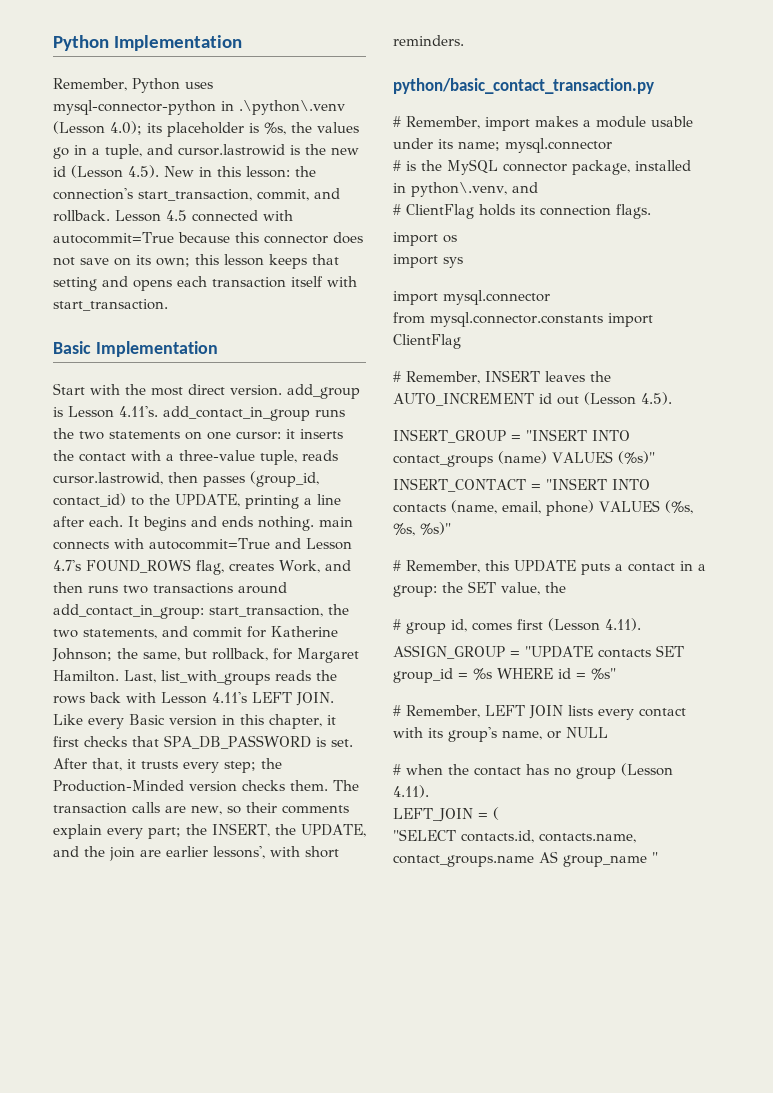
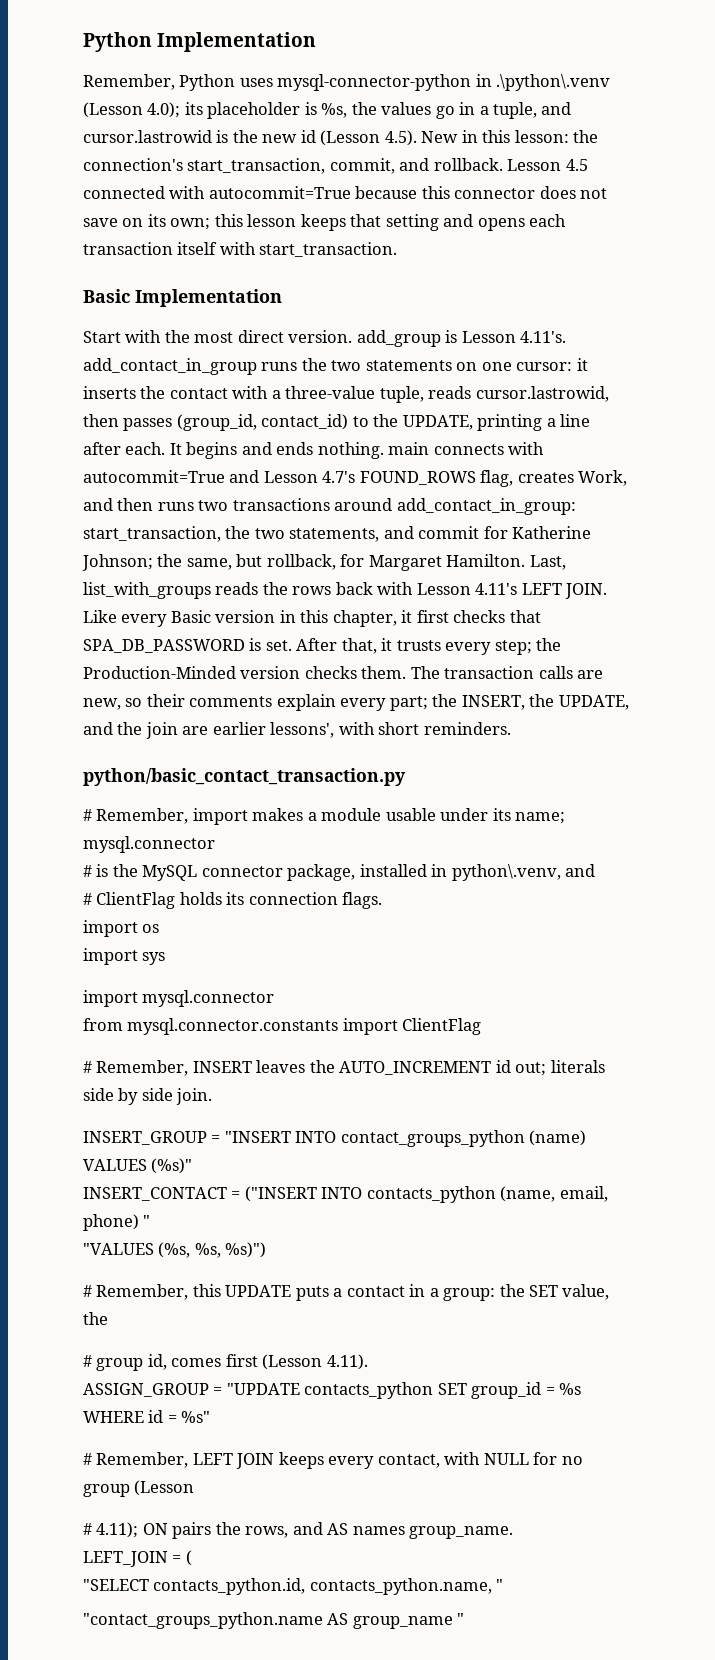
[557,392,672,405] out (Lesson 4.5). -> [515,1060,605,1076] [83,1088,213,1105] out; literals side by side join.
[393,455,493,467] contact_groups -> [340,1130,525,1147] contact_groups_python
[545,478,650,490] [393,504,446,513] "INSERT INTO contacts -> [244,1186,496,1203] ("INSERT INTO contacts_python
[599,500,660,512] VALUES -> [143,1215,151,1227] [83,1243,154,1255] " // "VALUES
[420,522,451,535] %s)" -> [225,1242,267,1258] %s)")
[597,649,651,658] contacts -> [304,1382,434,1399] contacts_python
[568,705,686,720] [393,727,608,742] [393,763,673,779] [393,785,429,798] lists every contact with its group's name, or NULL // # when the contact has no group (Lesson 4.11). -> [278,1452,583,1469] [83,1480,195,1497] [83,1522,514,1539] keeps every contact, with NULL for no group (Lesson // # 4.11); ON pairs the rows, and AS names group_name.
[461,830,636,843] [393,855,534,867] contacts.id, contacts.name, contact_groups.name -> [153,1578,504,1595] [83,1612,323,1629] contacts_python.id, contacts_python.name, " // "contact_groups_python.name

